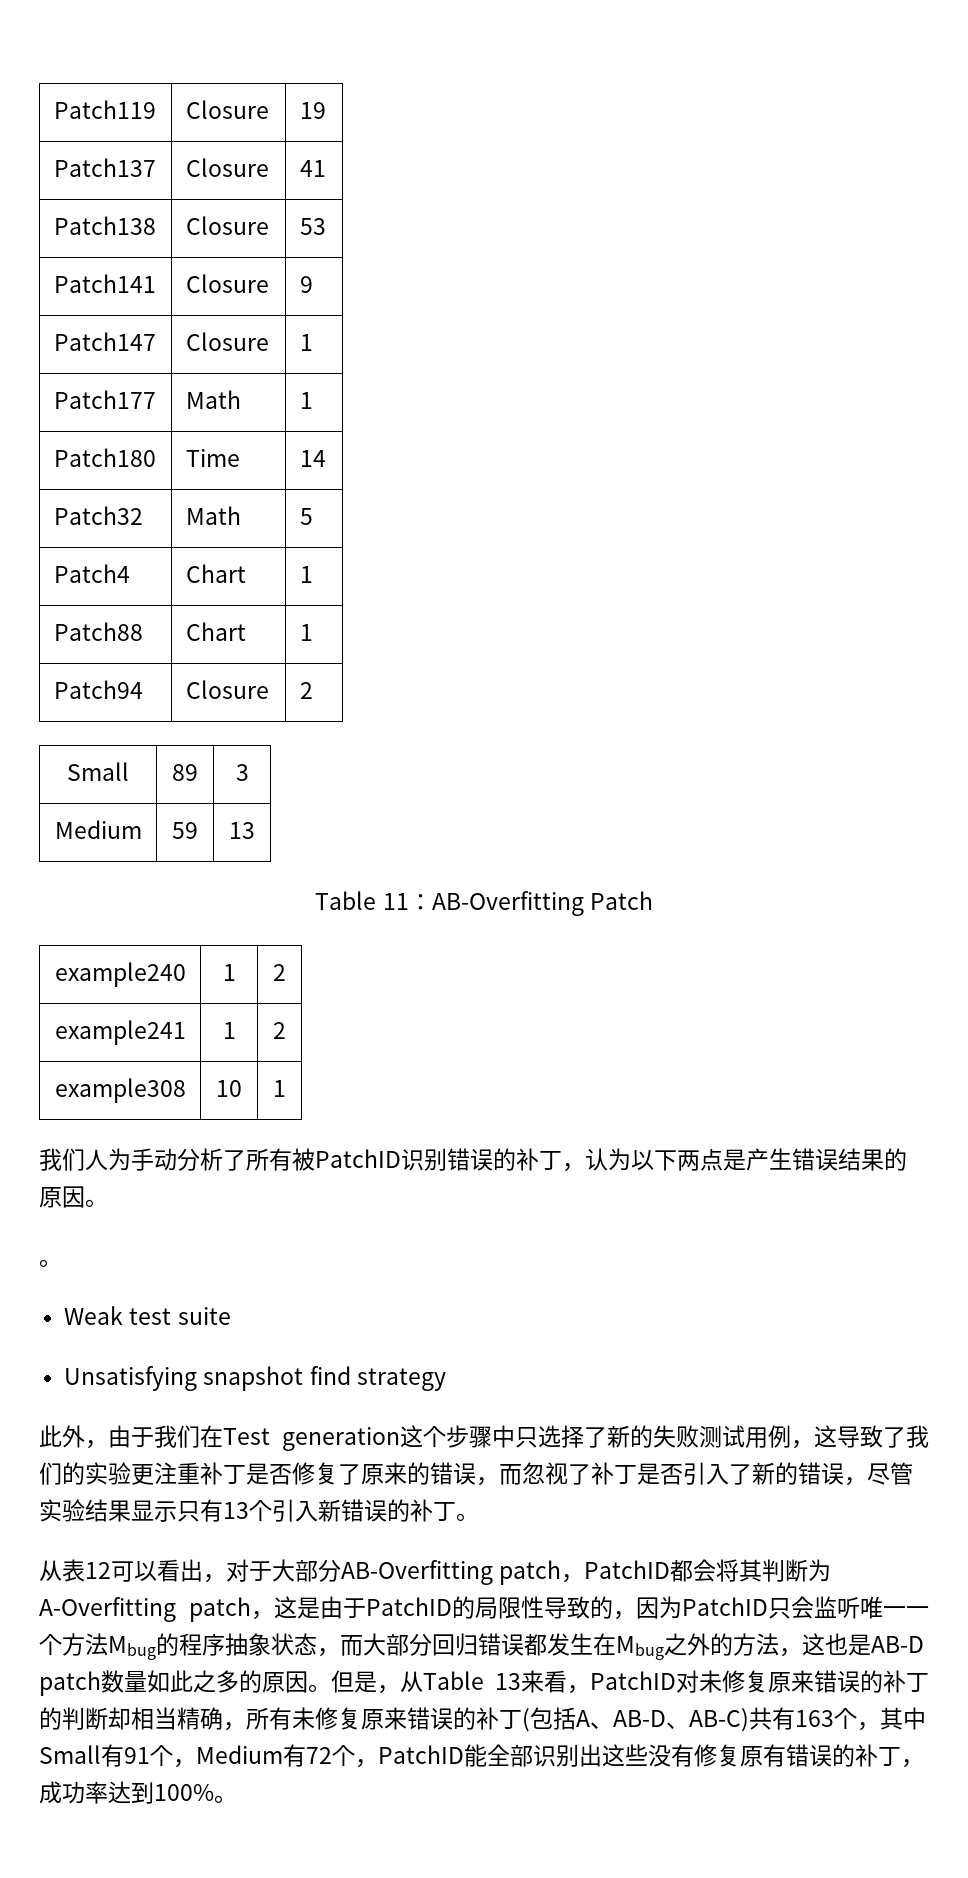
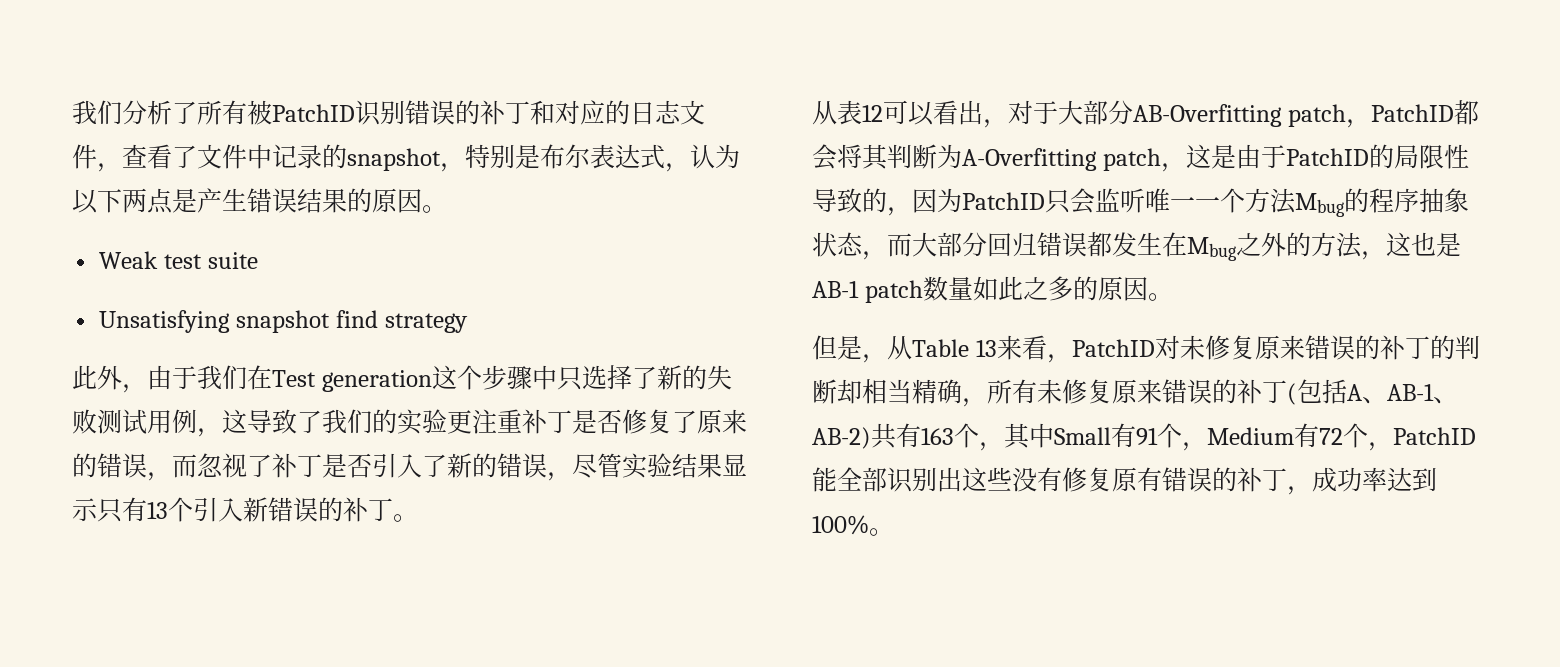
[53,100,156,119] [185,100,269,119] [299,102,326,119] [53,158,156,177] [185,158,269,177] [299,160,326,177] [53,216,156,235] [185,216,269,235] [299,218,326,235] [53,274,156,293] [185,274,269,293] [299,276,313,293] [53,332,156,351] [185,332,269,351] [299,334,313,351] [53,390,156,409] [185,390,241,409] [299,392,313,409] [53,448,156,467] [185,449,240,467] [299,450,326,467] [53,506,143,525] [185,506,241,525] [299,508,313,525] [53,564,130,583] [185,564,246,583] [299,566,313,583] [53,622,143,641] [185,622,246,641] [299,624,313,641] [53,680,143,699] [185,680,269,699] [299,682,313,699] [67,762,129,781] [172,764,198,781] [235,764,249,781] [54,820,142,839] [172,822,198,839] [229,822,255,839] [315,891,653,916] [54,962,186,987] [222,964,236,981] [273,964,286,981] [54,1020,186,1045] [222,1022,236,1039] [273,1022,286,1039] [54,1078,186,1103] [216,1080,242,1097] [273,1080,286,1097] [39,1148,177,1171] Patch119 | Closure | 19 // Patch137 | Closure | 41 // Patch138 | Closure | 53 // Patch141 | Closure | 9 // Patch147 | Closure | 1 // Patch177 | Math | 1 // Patch180 | Time | 14 // Patch32 | Math | 5 // Patch4 | Chart | 1 // Patch88 | Chart | 1 // Patch94 | Closure | 2 // Small | 89 | 3 // Medium | 59 | 13 // Table 11：AB-Overfitting Patch // example240 | 1 | 2 // example241 | 1 | 2 // example308 | 10 | 1 // 我们人为手动 -> [72,100,122,125] 我们
(562, 1160) none -> [530,100,705,125] [72,144,665,172] 和对应的日志文件，查看了文件中记录的snapshot，特别是布尔表达式
[39,1259,62,1267] // 。 -> (447, 209) none
[871,1636,924,1653] AB-D -> [812,281,859,298] AB-1
(331, 1688) none -> (1173, 297) //
[613,1708,749,1732] AB-D、AB-C) -> [1387,384,1458,404] [812,427,871,449] AB-1、AB-2)

